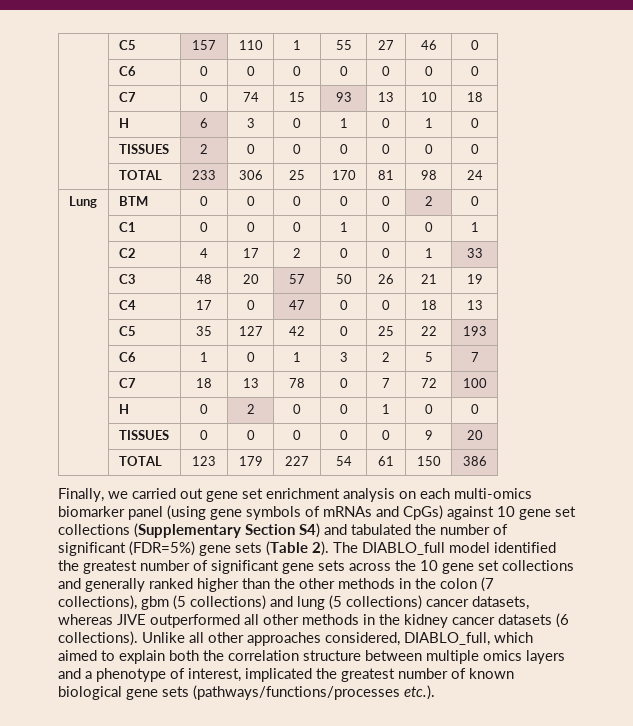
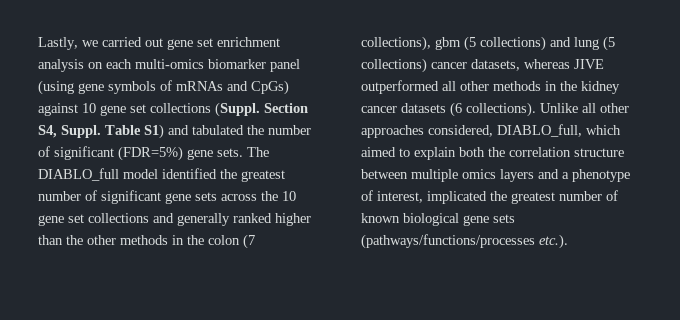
[118,40,136,50] [192,40,216,50] [238,40,263,50] [293,40,301,50] [335,40,352,50] [378,40,394,50] [420,40,437,50] [470,40,479,50] [118,66,136,76] [200,66,208,76] [246,66,255,76] [293,66,301,76] [339,66,348,76] [382,66,390,76] [424,66,433,76] [470,66,479,76] [118,92,136,102] [200,92,208,102] [242,92,259,102] [289,92,305,102] [335,92,352,102] [378,92,394,102] [420,92,437,102] [466,92,483,102] [118,118,129,128] [200,118,208,128] [246,118,255,128] [293,118,301,128] [339,118,348,128] [382,118,390,128] [424,118,433,128] [470,118,479,128] [118,144,169,154] [200,144,208,154] [246,144,255,154] [293,144,301,154] [339,144,348,154] [382,144,390,154] [424,144,433,154] [470,144,479,154] [118,170,162,180] [192,170,216,180] [238,170,263,180] [289,170,305,180] [331,170,356,180] [378,170,394,180] [420,170,437,180] [466,170,483,180] [68,196,97,208] [118,196,148,206] [200,196,208,206] [246,196,255,206] [293,196,301,206] [339,196,348,206] [382,196,390,206] [424,196,433,206] [470,196,479,206] [118,222,136,232] [200,222,208,232] [246,222,255,232] [293,222,301,232] [339,222,348,232] [382,222,390,232] [424,222,433,232] [470,222,479,232] [118,248,136,258] [200,248,208,258] [242,248,259,258] [293,248,301,258] [339,248,348,258] [382,248,390,258] [424,248,433,258] [466,248,483,258] [118,274,136,284] [196,274,212,284] [242,274,259,284] [289,274,305,284] [335,274,352,284] [378,274,394,284] [420,274,437,284] [466,274,483,284] [118,300,136,310] [196,300,212,310] [246,300,255,310] [289,300,305,310] [339,300,348,310] [382,300,390,310] [420,300,437,310] [466,300,483,310] [118,326,136,336] [196,326,212,336] [238,326,263,336] [289,326,305,336] [339,326,348,336] [378,326,394,336] [420,326,437,336] [462,326,487,336] [118,352,136,362] [200,352,208,362] [246,352,255,362] [293,352,301,362] [339,352,348,362] [382,352,390,362] [424,352,433,362] [470,352,479,362] [118,378,136,388] [196,378,212,388] [242,378,259,388] [289,378,305,388] [339,378,348,388] [382,378,390,388] [420,378,437,388] [462,378,487,388] [118,404,129,414] [200,404,208,414] [246,404,255,414] [293,404,301,414] [339,404,348,414] [382,404,390,414] [424,404,433,414] [470,404,479,414] [118,430,169,440] [200,430,208,440] [246,430,255,440] [293,430,301,440] [339,430,348,440] [382,430,390,440] [424,430,433,440] [466,430,483,440] [118,456,162,466] [192,456,216,466] [238,456,263,466] [285,456,309,466] [335,456,352,466] [378,456,394,466] [416,456,441,466] [462,456,487,466] [58,488,104,502] | C5 | 157 | 110 | 1 | 55 | 27 | 46 | 0 // | C6 | 0 | 0 | 0 | 0 | 0 | 0 | 0 // | C7 | 0 | 74 | 15 | 93 | 13 | 10 | 18 // | H | 6 | 3 | 0 | 1 | 0 | 1 | 0 // | TISSUES | 2 | 0 | 0 | 0 | 0 | 0 | 0 // | TOTAL | 233 | 306 | 25 | 170 | 81 | 98 | 24 // Lung | BTM | 0 | 0 | 0 | 0 | 0 | 2 | 0 // | C1 | 0 | 0 | 0 | 1 | 0 | 0 | 1 // | C2 | 4 | 17 | 2 | 0 | 0 | 1 | 33 // | C3 | 48 | 20 | 57 | 50 | 26 | 21 | 19 // | C4 | 17 | 0 | 47 | 0 | 0 | 18 | 13 // | C5 | 35 | 127 | 42 | 0 | 25 | 22 | 193 // | C6 | 1 | 0 | 1 | 3 | 2 | 5 | 7 // | C7 | 18 | 13 | 78 | 0 | 7 | 72 | 100 // | H | 0 | 2 | 0 | 0 | 1 | 0 | 0 // | TISSUES | 0 | 0 | 0 | 0 | 0 | 9 | 20 // | TOTAL | 123 | 179 | 227 | 54 | 61 | 150 | 386 // Finally, -> [38,37,78,50] Lastly,
[134,523,320,538] (Supplementary Section S4) -> [215,102,308,117] [38,124,164,139] (Suppl. Section S4, Suppl. Table S1)
[235,541,329,556] sets (Table 2). -> [217,148,243,157] sets.

